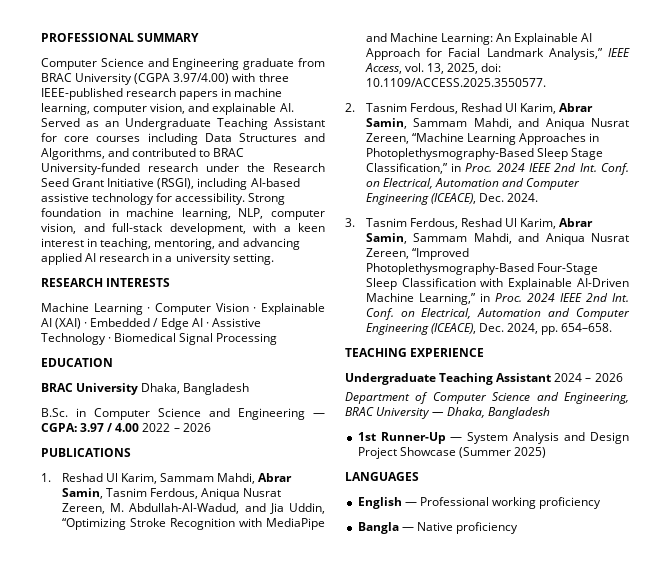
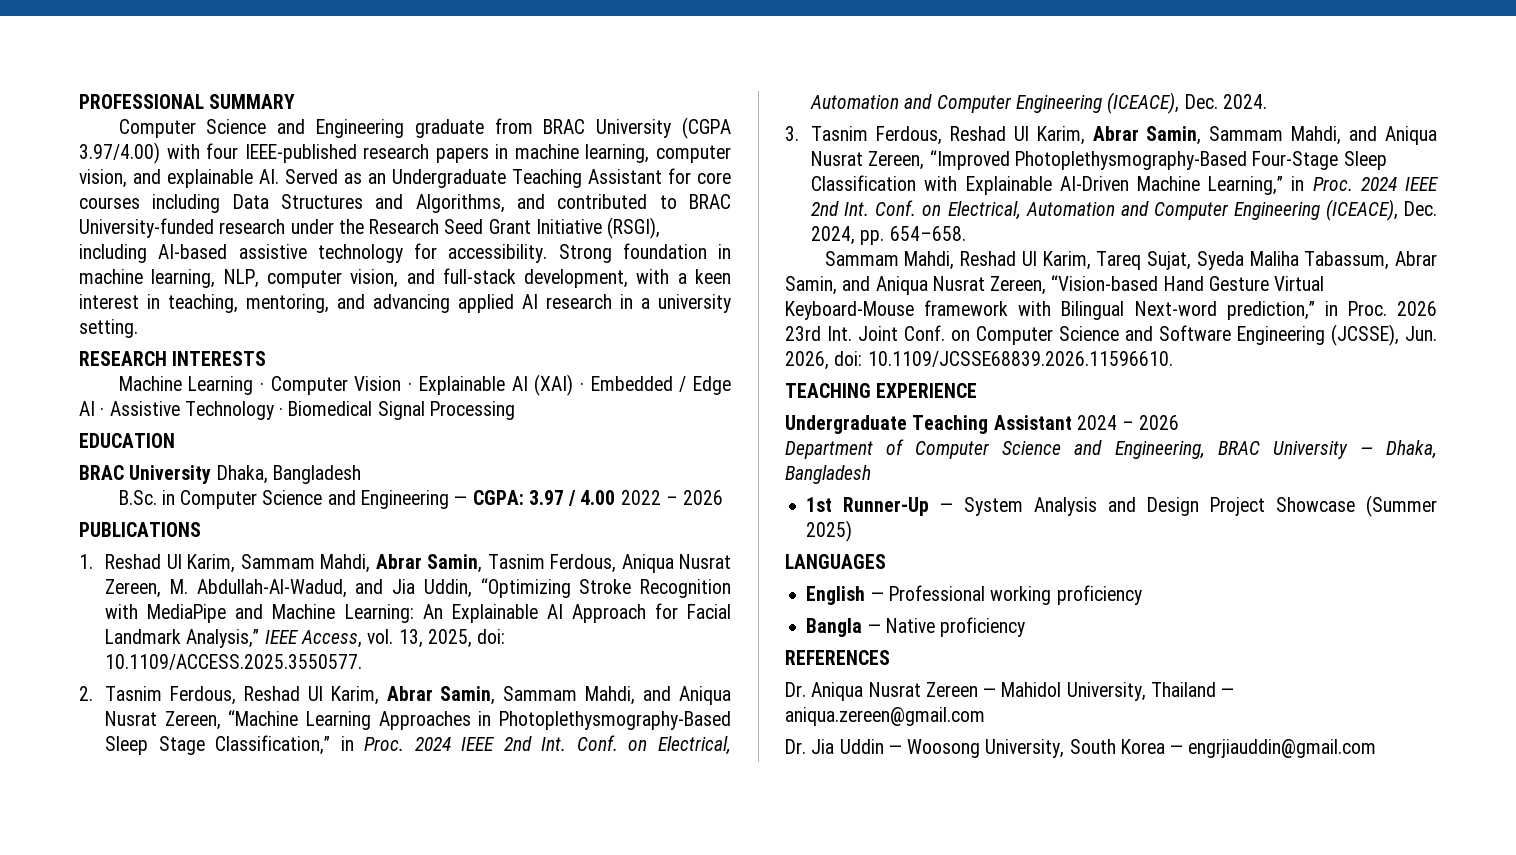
[258,73,289,82] three -> [206,143,239,159] four
(613, 327) none -> [824,251,1437,270] [785,275,1325,295] [785,300,1437,320] [785,324,1437,346] [785,351,1173,370] // Sammam Mahdi, Reshad Ul Karim, Tareq Sujat, Syeda Maliha Tabassum, Abrar Samin, and Aniqua Nusrat Zereen, “Vision-based Hand Gesture Virtual Keyboard-Mouse framework with Bilingual Next-word prediction,” in Proc. 2026 23rd Int. Joint Conf. on Computer Science and Software Engineering (JCSSE), Jun. 2026, doi: 10.1109/JCSSE68839.2026.11596610.
(518, 528) none -> [785,650,890,665] [785,682,1235,701] [785,707,985,726] [785,739,1377,758] // REFERENCES // Dr. Aniqua Nusrat Zereen — Mahidol University, Thailand — aniqua.zereen@gmail.com // Dr. Jia Uddin — Woosong University, South Korea — engrjiauddin@gmail.com

